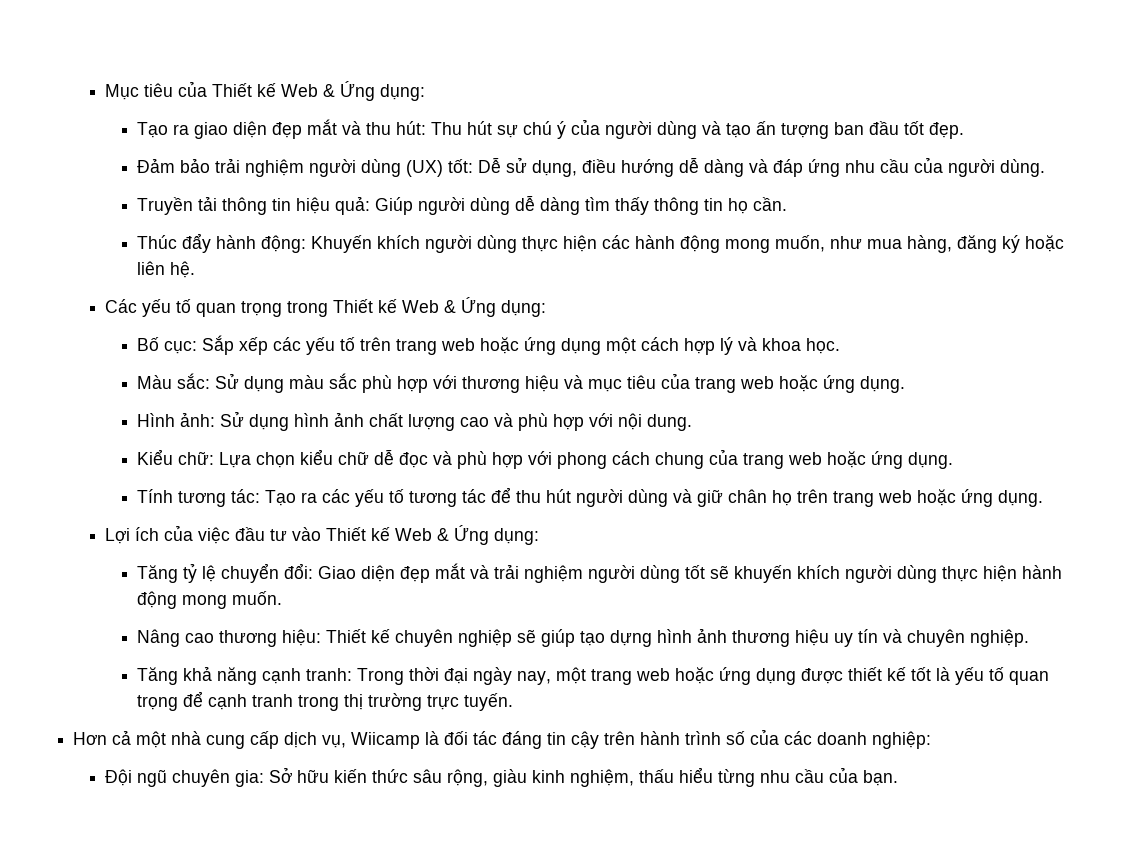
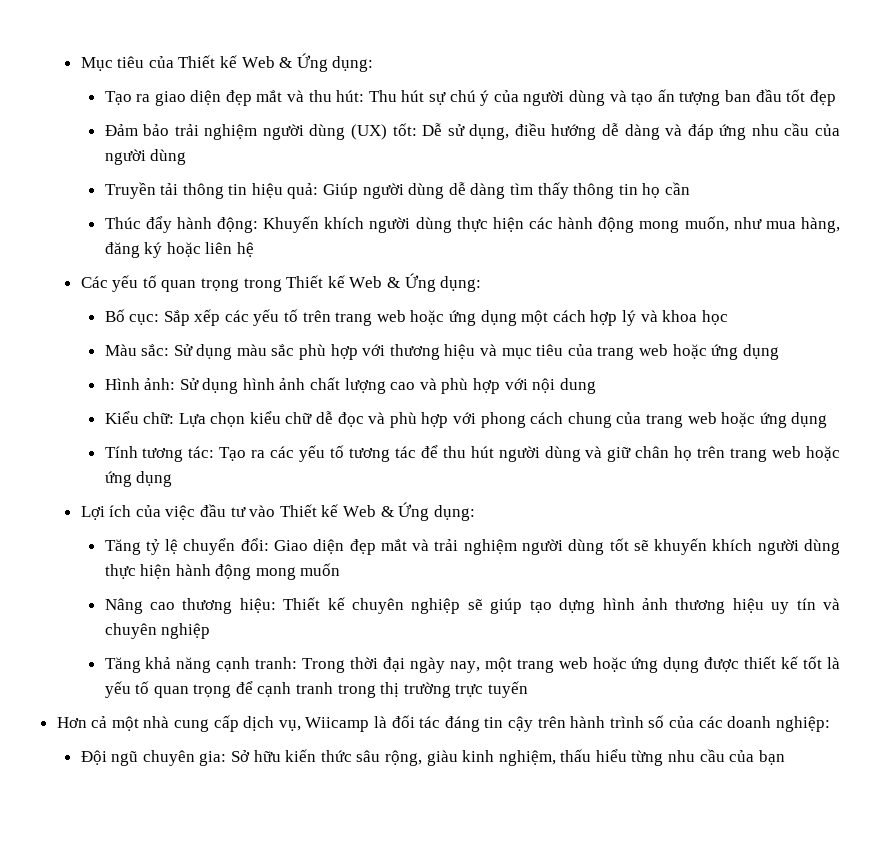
[929,122,965,139] đẹp. -> [809,90,836,106] đẹp
[1000,159,1046,177] dùng. -> [150,149,187,165] dùng
[753,197,788,211] cần. -> [664,182,690,195] cần
[170,261,196,278] hệ. -> [236,242,254,257] hệ
[806,338,841,354] học. -> [701,310,728,325] học
[860,376,906,393] dụng. -> [742,344,779,360] dụng
[647,414,693,431] dung. -> [559,378,596,394] dung
[908,452,954,469] dụng. -> [791,412,828,428] dụng
[998,490,1044,507] dụng. -> [136,471,173,487] dụng
[232,591,283,605] muốn. -> [300,563,341,576] muốn
[970,629,1030,647] nghiệp. -> [161,623,211,639] nghiệp
[464,693,514,711] tuyến. -> [488,681,529,698] tuyến
[863,770,899,786] bạn. -> [758,750,785,765] bạn

